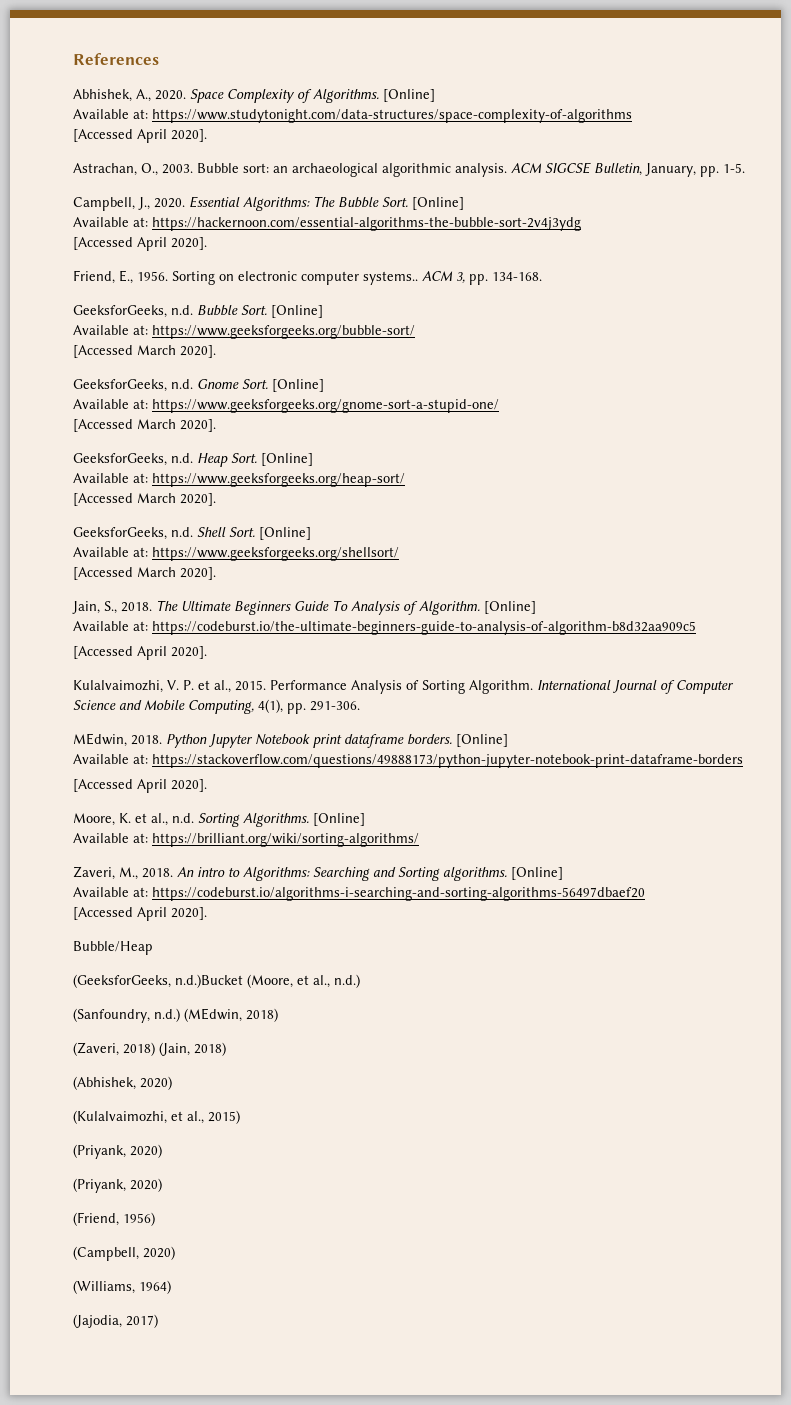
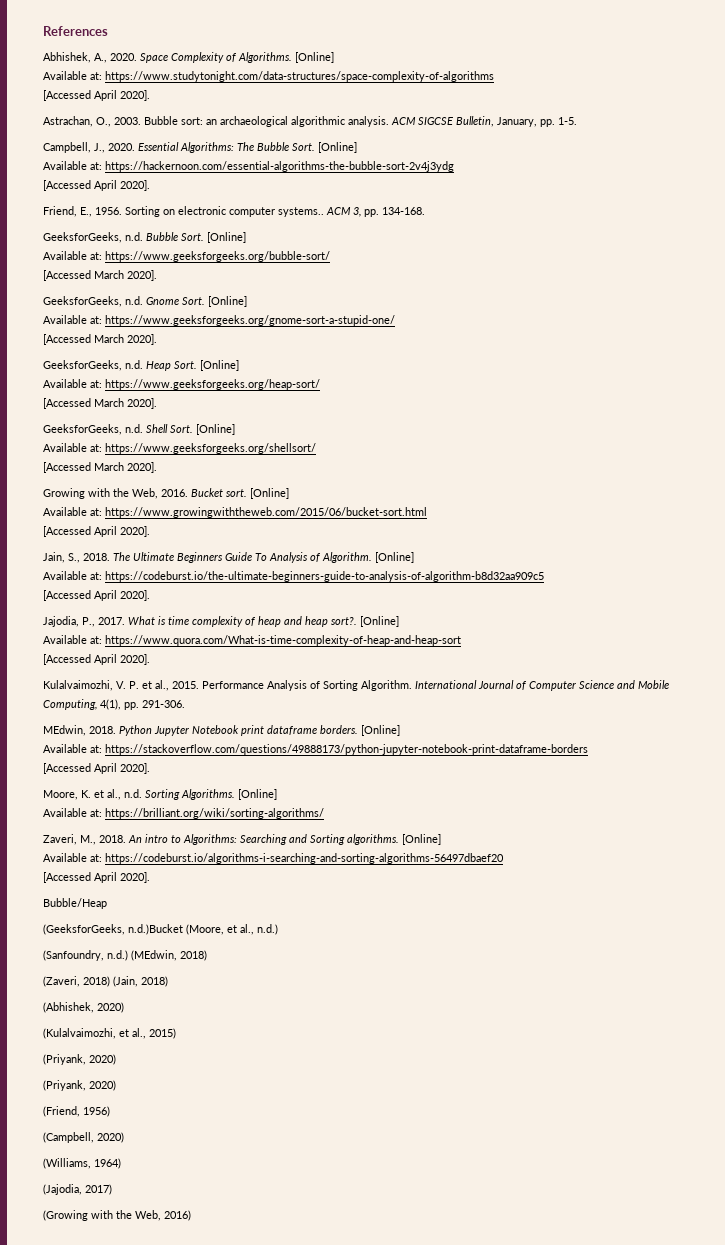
(216, 573) none -> [43,488,289,499] [43,507,427,518] [43,526,150,537] // Growing with the Web, 2016. Bucket sort. [Online] // Available at: https://www.growingwiththeweb.com/2015/06/bucket-sort.html // [Accessed April 2020].
(207, 652) none -> [43,616,399,627] [43,635,461,646] [43,654,150,665] // Jajodia, P., 2017. What is time complexity of heap and heap sort?. [Online] // Available at: https://www.quora.com/What-is-time-complexity-of-heap-and-heap-sort // [Accessed April 2020].
(158, 1321) none -> [43,1210,191,1221] // (Growing with the Web, 2016)

